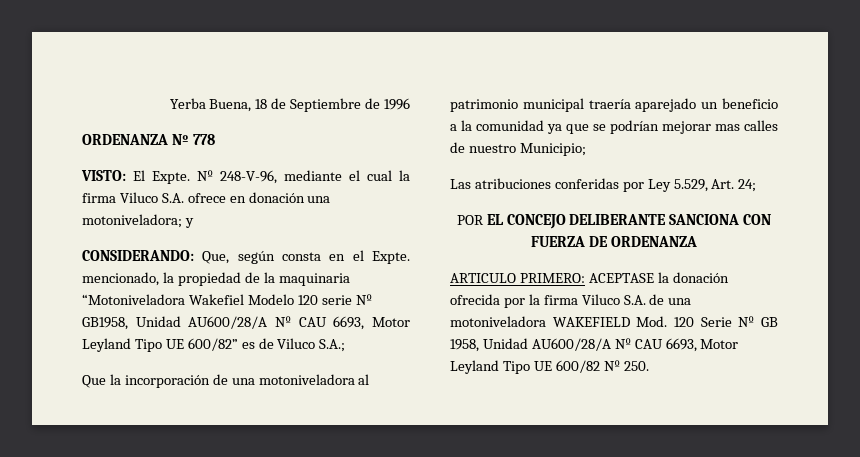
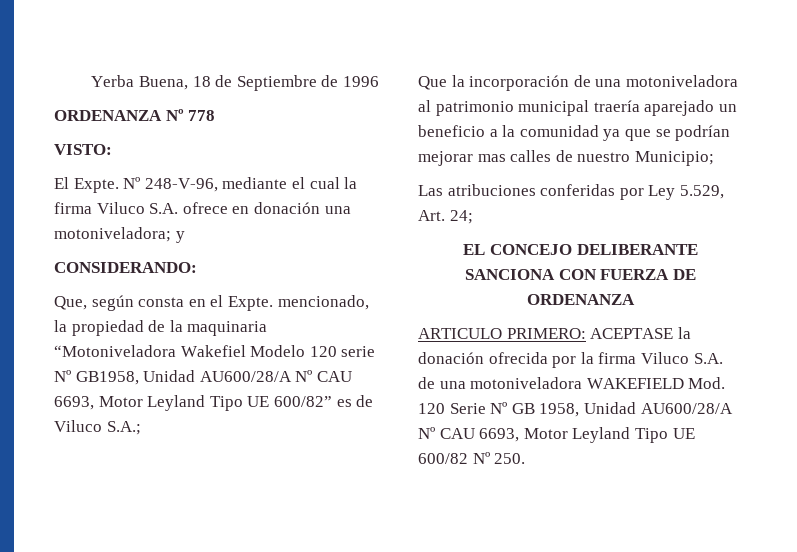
(126, 175) none -> (112, 149) //
(194, 255) none -> (197, 267) //
[456,215,484,225] POR -> (473, 217) none

